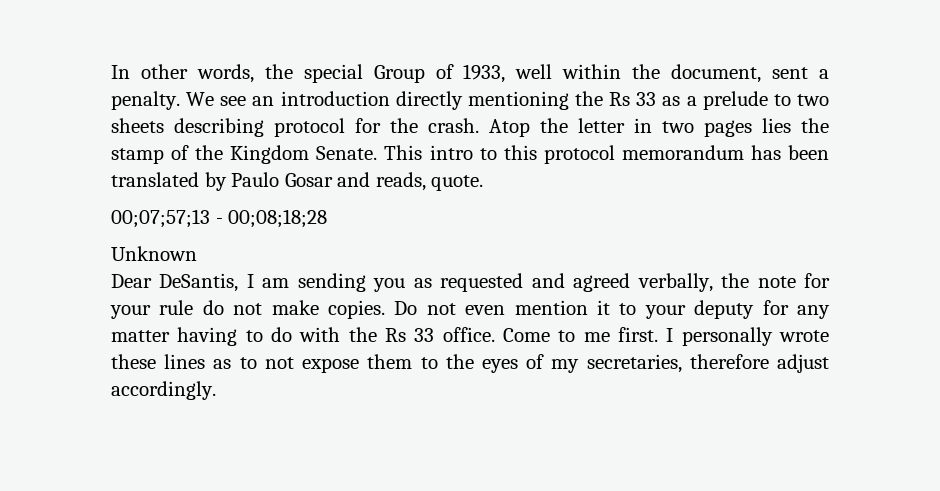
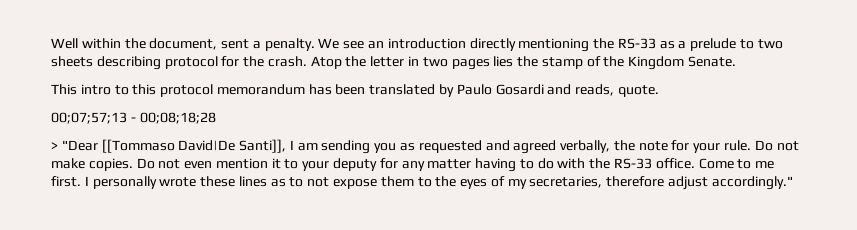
[111,64,553,83] In other words, the special Group of 1933, well -> [51,38,78,49] Well
[609,92,657,106] Rs 33 -> [617,38,656,49] RS-33
(378, 153) none -> (737, 61) //
[284,173,333,187] Gosar -> [495,84,544,95] Gosardi
[111,246,197,261] [111,273,239,292] Unknown // Dear DeSantis, -> [51,139,287,153] > "Dear [[Tommaso David|De Santi]],
[159,300,224,315] rule do -> [724,140,773,151] rule. Do
[385,328,435,342] Rs 33 -> [614,158,653,169] RS-33
[111,381,216,400] accordingly. -> [711,176,793,190] accordingly."

